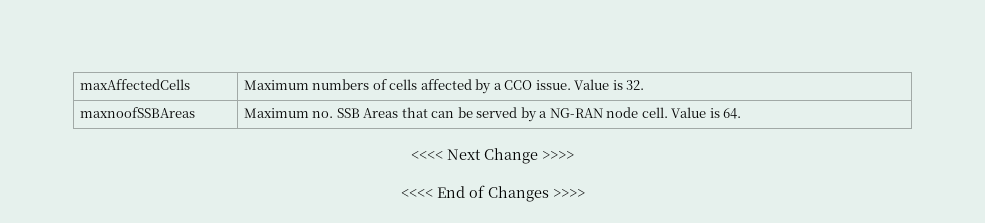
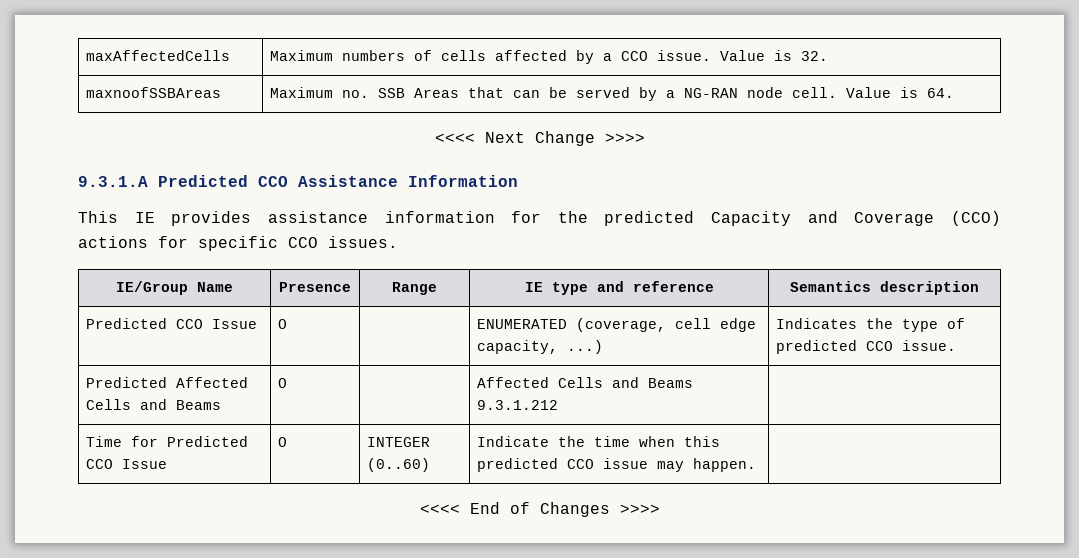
(574, 155) none -> [78,175,518,187] [78,211,1001,226] [78,236,398,251] [116,281,233,295] [279,282,351,292] [392,282,437,295] [524,281,714,295] [790,281,979,295] [85,318,257,329] [277,319,287,329] [476,318,756,332] [476,340,603,354] [775,318,965,332] [775,340,956,354] [85,377,248,388] [85,399,221,410] [277,378,287,388] [476,377,693,388] [476,400,558,410] [85,436,248,447] [85,459,167,469] [277,437,287,447] [366,437,430,447] [366,458,430,472] [476,436,720,447] [476,458,756,472] // 9.3.1.A Predicted CCO Assistance Information // This IE provides assistance information for the predicted Capacity and Coverage (CCO) actions for specific CCO issues. // IE/Group Name | Presence | Range | IE type and reference | Semantics description // Predicted CCO Issue | O | | ENUMERATED (coverage, cell edge capacity, ...) | Indicates the type of predicted CCO issue. // Predicted Affected Cells and Beams | O | | Affected Cells and Beams 9.3.1.212 | // Time for Predicted CCO Issue | O | INTEGER (0..60) | Indicate the time when this predicted CCO issue may happen. |

